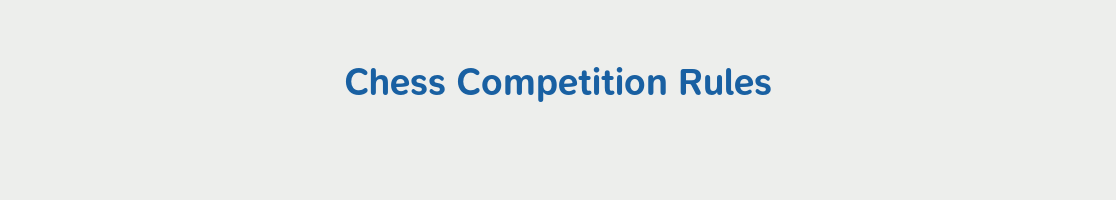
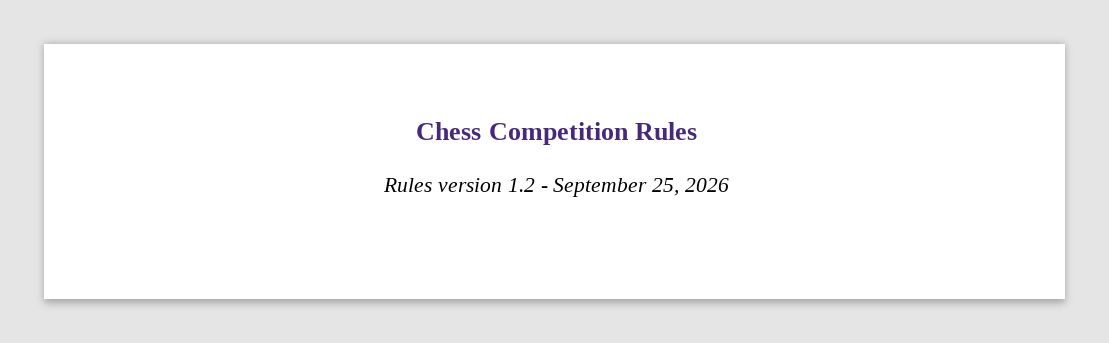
(772, 82) none -> [383,178,729,197] // Rules version 1.2 - September 25, 2026

